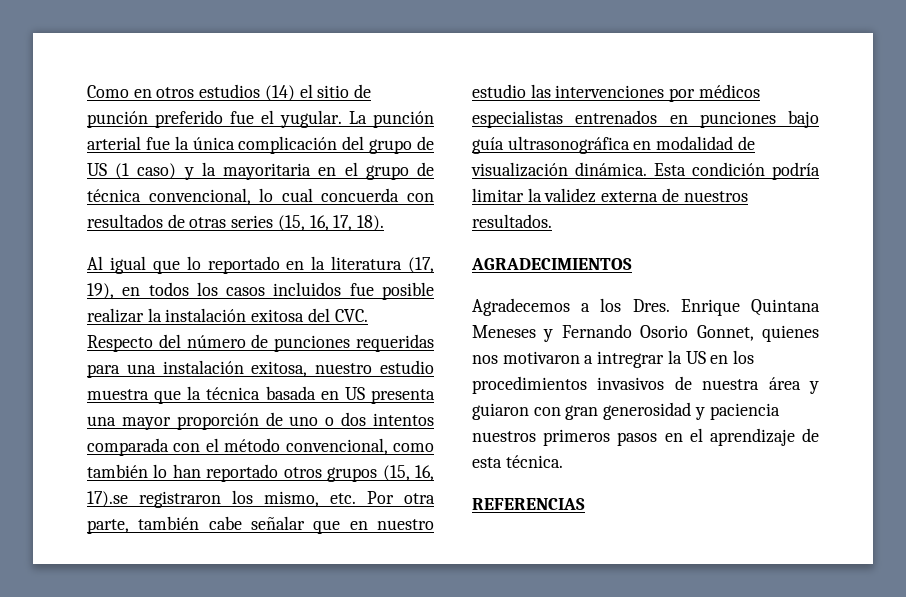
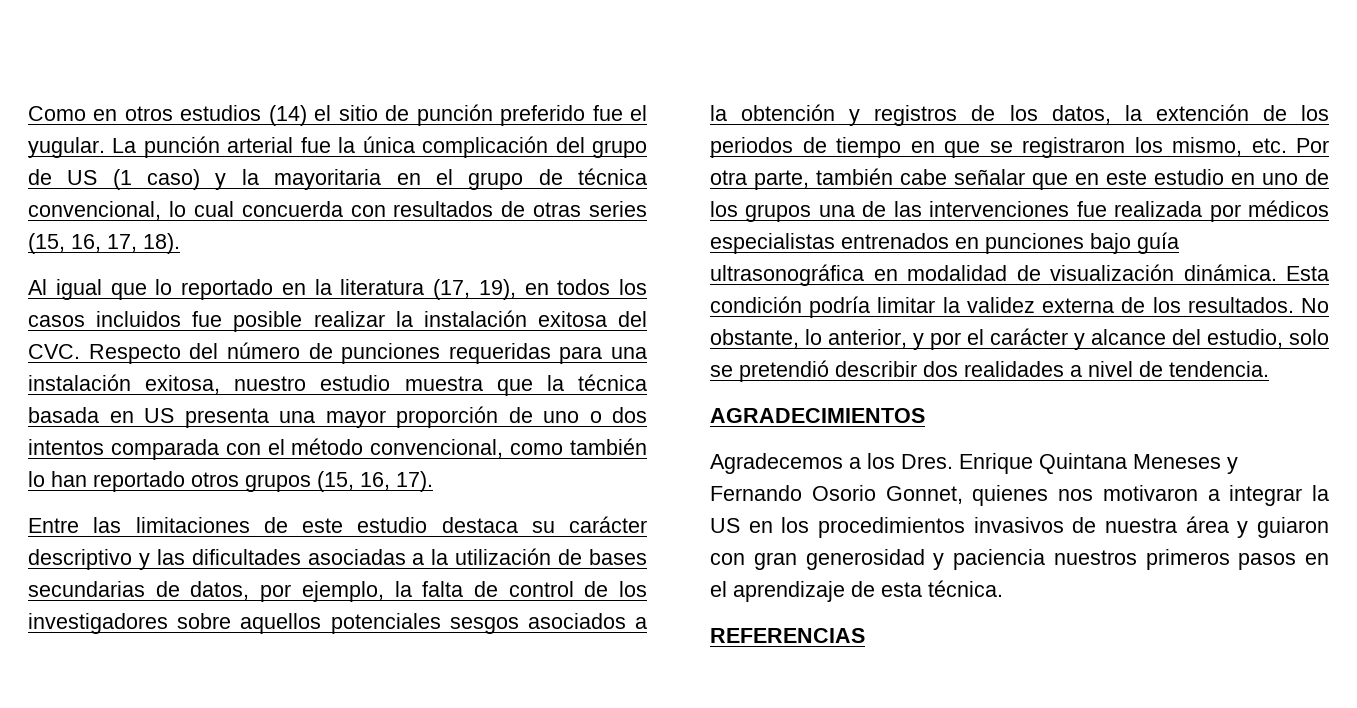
[87,491,128,507] 17).se -> [396,471,433,492] [28,516,647,533] [28,548,648,570] [28,581,647,602] [28,613,647,634] [710,104,1329,126] [710,137,1013,158] 17). // Entre las limitaciones de este estudio destaca su carácter descriptivo y las dificultades asociadas a la utilización de bases secundarias de datos, por ejemplo, la falta de control de los investigadores sobre aquellos potenciales sesgos asociados a la obtención y registros de los datos, la extención de los periodos de tiempo en que se
[377,519,434,530] [472,84,665,98] nuestro estudio las intervenciones -> [1106,169,1329,185] [710,201,1203,222] este estudio en uno de los grupos una de las intervenciones fue realizada
[683,191,748,202] nuestros -> [1152,297,1181,313] los
(552, 221) none -> [1301,298,1329,313] [710,328,1329,350] [710,360,1269,382] No obstante, lo anterior, y por el carácter y alcance del estudio, solo se pretendió describir dos realidades a nivel de tendencia.
[597,351,665,368] intregrar -> [1229,485,1303,506] integrar

